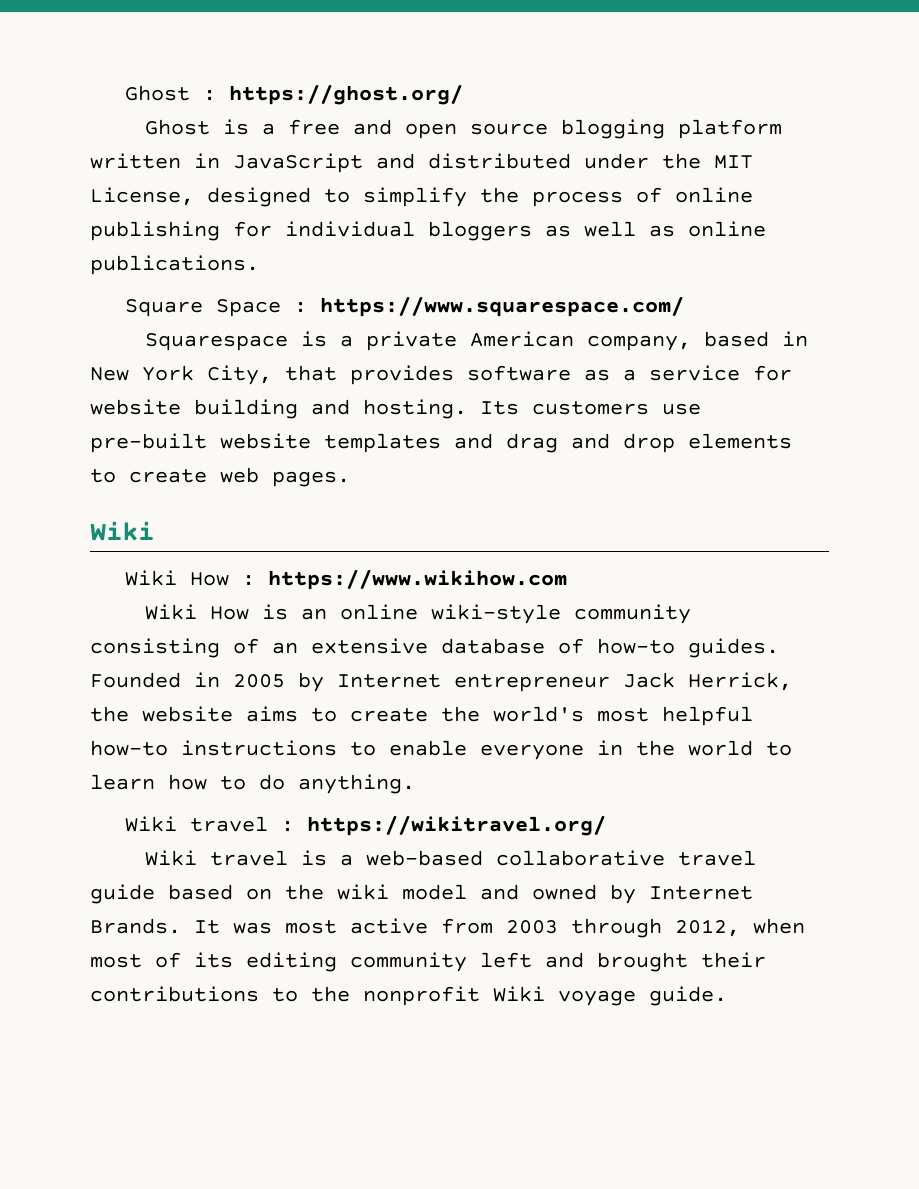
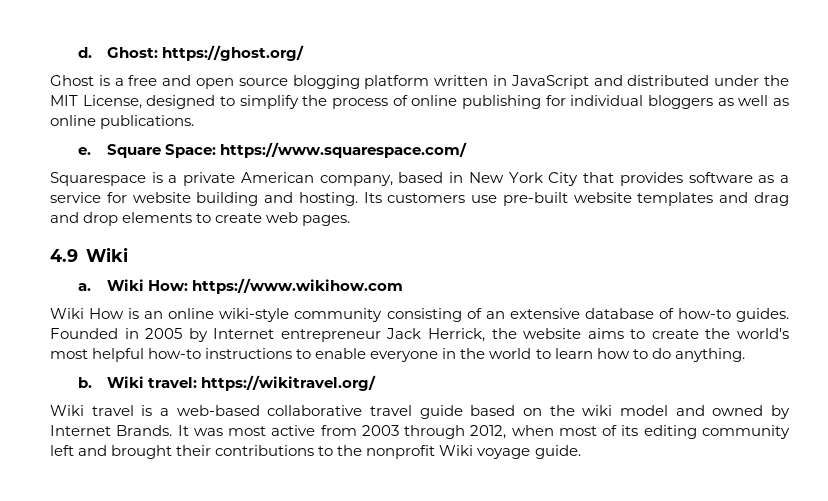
[124,85,216,101] Ghost : -> [78,47,158,58] d. Ghost:
[124,299,307,317] Square Space : -> [78,144,216,158] e. Square Space:
[207,365,272,385] City, -> [548,172,579,186] City
(350, 479) none -> [50,249,78,262] 4.9
[124,570,255,586] Wiki How : -> [78,279,188,291] a. Wiki How:
[124,816,294,832] Wiki travel : -> [78,376,197,388] b. Wiki travel:

